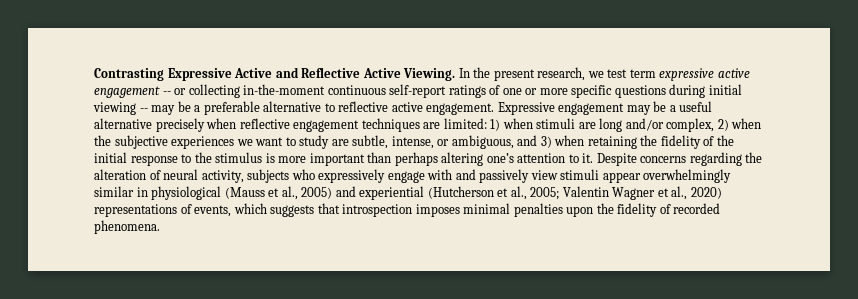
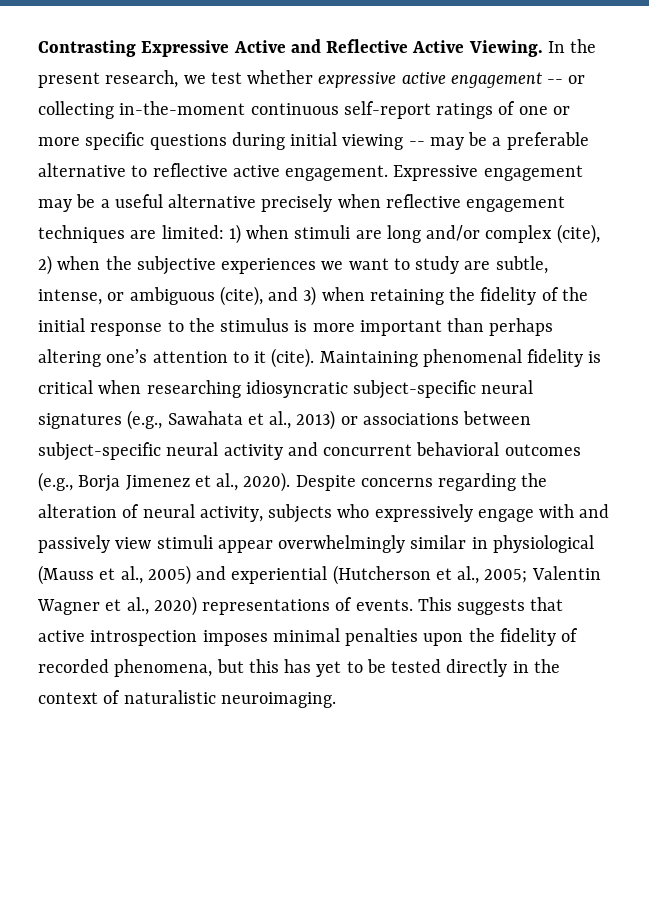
[629,69,656,78] term -> [247,70,314,84] whether
[666,118,715,132] complex, -> [485,224,600,244] complex (cite),
[451,135,514,149] ambiguous, -> [129,286,263,306] ambiguous (cite),
[582,153,594,163] it. -> [254,348,602,368] [38,380,534,399] [38,410,532,430] [38,442,581,461] [38,472,291,492] it (cite). Maintaining phenomenal fidelity is critical when researching idiosyncratic subject-specific neural signatures (e.g., Sawahata et al., 2013) or associations between subject-specific neural activity and concurrent behavioral outcomes (e.g., Borja Jimenez et al., 2020).
[194,203,267,217] events, which -> [355,597,452,611] events. This
(340, 208) none -> [38,630,85,642] active
[94,220,160,234] phenomena. -> [114,659,560,677] [38,690,336,708] phenomena, but this has yet to be tested directly in the context of naturalistic neuroimaging.

